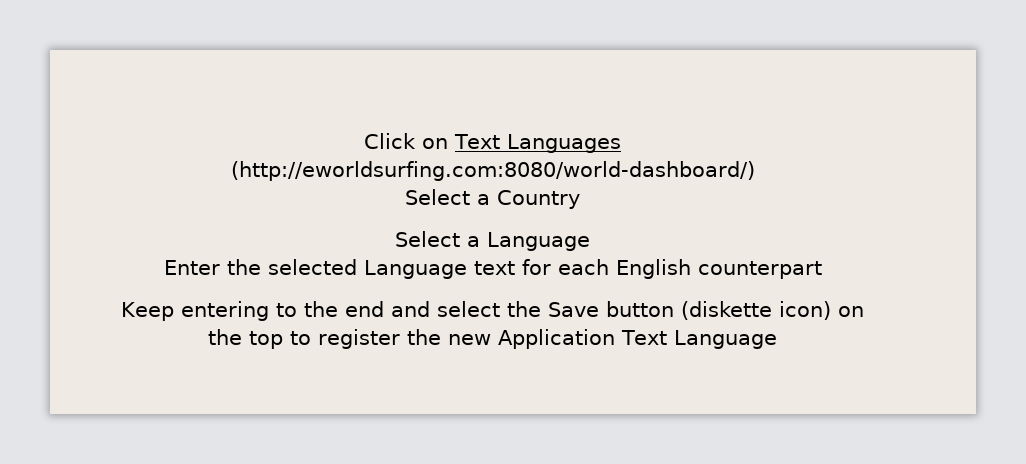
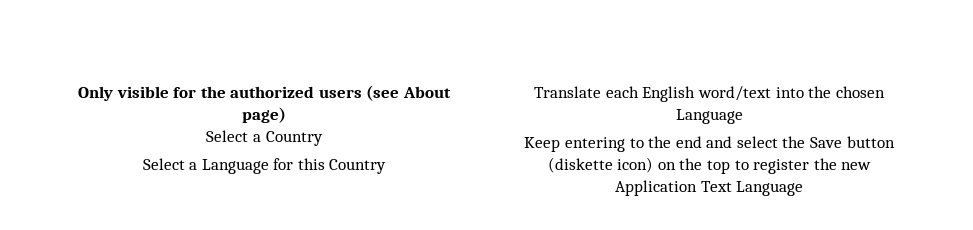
[363,133,622,153] [230,161,755,181] Click on Text Languages (http://eworldsurfing.com:8080/world-dashboard/) -> [77,85,452,101] [242,107,286,123] Only visible for the authorized users (see About page)
[163,259,822,279] // Enter the selected Language text for each English counterpart -> [273,158,387,174] [534,86,885,102] [675,109,743,124] for this Country // Translate each English word/text into the chosen Language

